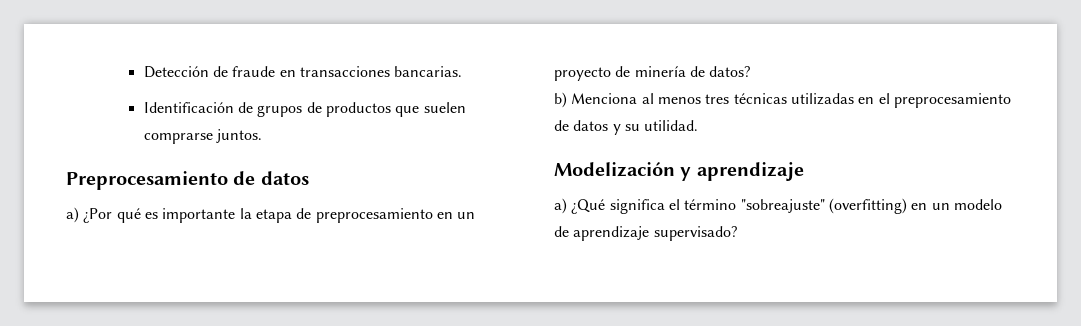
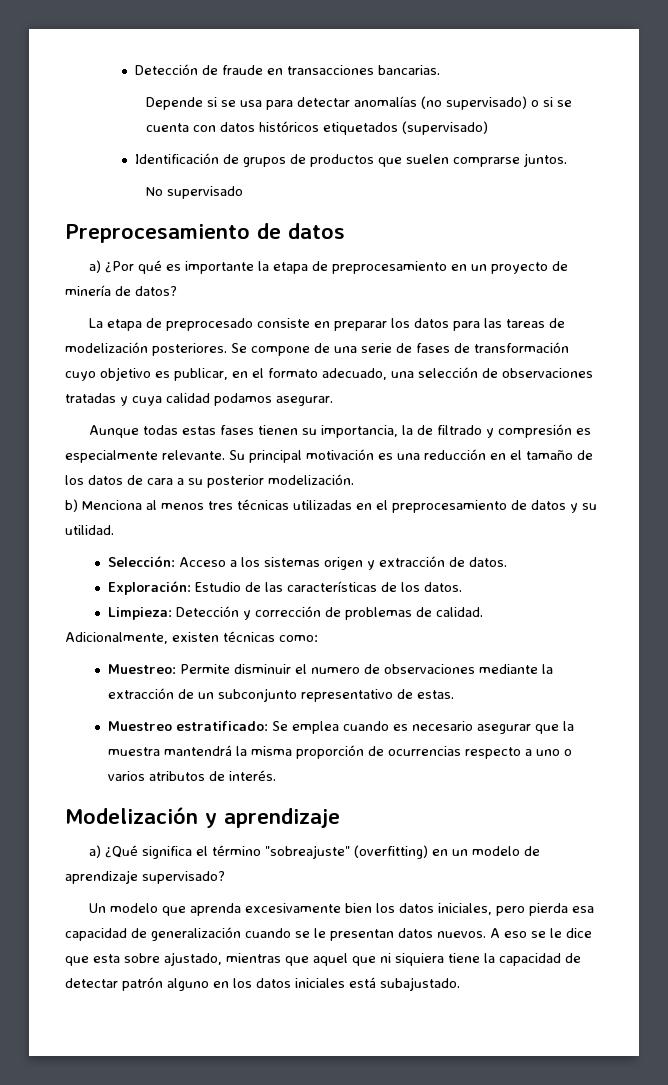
(463, 71) none -> [146,96,573,110] [146,121,489,135] // Depende si se usa para detectar anomalías (no supervisado) o si se cuenta con datos históricos etiquetados (supervisado)
(263, 136) none -> [146,186,244,199] // No supervisado
(751, 71) none -> [88,318,565,331] [65,342,569,356] [65,367,593,381] [65,393,333,406] [88,424,591,438] [65,449,593,463] [65,474,354,488] // La etapa de preprocesado consiste en preparar los datos para las tareas de modelización posteriores. Se compone de una serie de fases de transformación cuyo objetivo es publicar, en el formato adecuado, una selección de observaciones tratadas y cuya calidad podamos asegurar. // Aunque todas estas fases tienen su importancia, la de filtrado y compresión es especialmente relevante. Su principal motivación es una reducción en el tamaño de los datos de cara a su posterior modelización.
(699, 125) none -> [107,556,507,570] [107,581,462,595] [107,606,483,620] [65,631,318,644] [107,664,553,674] [107,688,454,702] [107,721,574,734] [107,745,572,759] [107,770,276,781] // Selección: Acceso a los sistemas origen y extracción de datos. // Exploración: Estudio de las características de los datos. // Limpieza: Detección y corrección de problemas de calidad. // Adicionalmente, existen técnicas como: // Muestreo: Permite disminuir el numero de observaciones mediante la extracción de un subconjunto representativo de estas. // Muestreo estratificado: Se emplea cuando es necesario asegurar que la muestra mantendrá la misma proporción de ocurrencias respecto a uno o varios atributos de interés.
(737, 233) none -> [88,903,594,916] [65,927,592,941] [65,952,581,966] [65,977,460,991] // Un modelo que aprenda excesivamente bien los datos iniciales, pero pierda esa capacidad de generalización cuando se le presentan datos nuevos. A eso se le dice que esta sobre ajustado, mientras que aquel que ni siquiera tiene la capacidad de detectar patrón alguno en los datos iniciales está subajustado.

